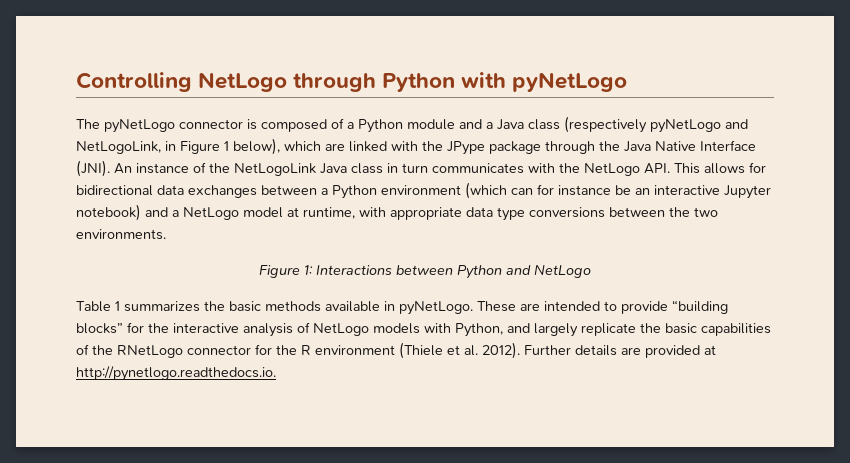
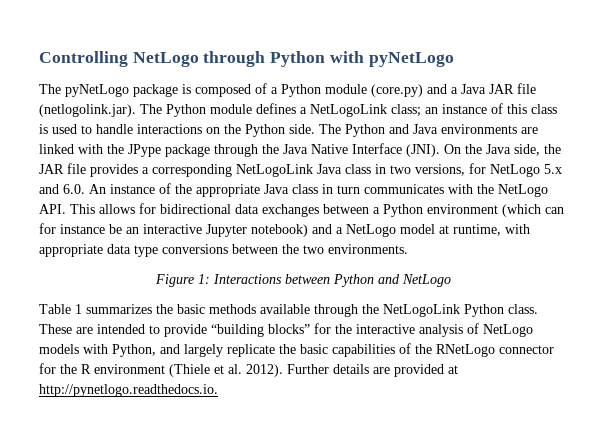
[179,119,243,129] connector -> [133,84,178,97] package
(455, 124) none -> [371,84,423,97] (core.py)
[528,116,748,133] [76,138,321,155] class (respectively pyNetLogo and NetLogoLink, in Figure 1 below), which -> [489,83,536,94] [39,103,557,117] [39,124,517,137] JAR file (netlogolink.jar). The Python module defines a NetLogoLink class; an instance of this class is used to handle interactions on the Python side. The Python and Java environments
(110, 168) none -> [444,144,561,156] [39,163,562,177] [39,184,85,194] On the Java side, the JAR file provides a corresponding NetLogoLink Java class in two versions, for NetLogo 5.x and 6.0.
[234,163,316,176] NetLogoLink -> [196,184,260,197] appropriate
[384,301,473,315] in pyNetLogo. -> [314,304,538,317] through the NetLogoLink Python class.

